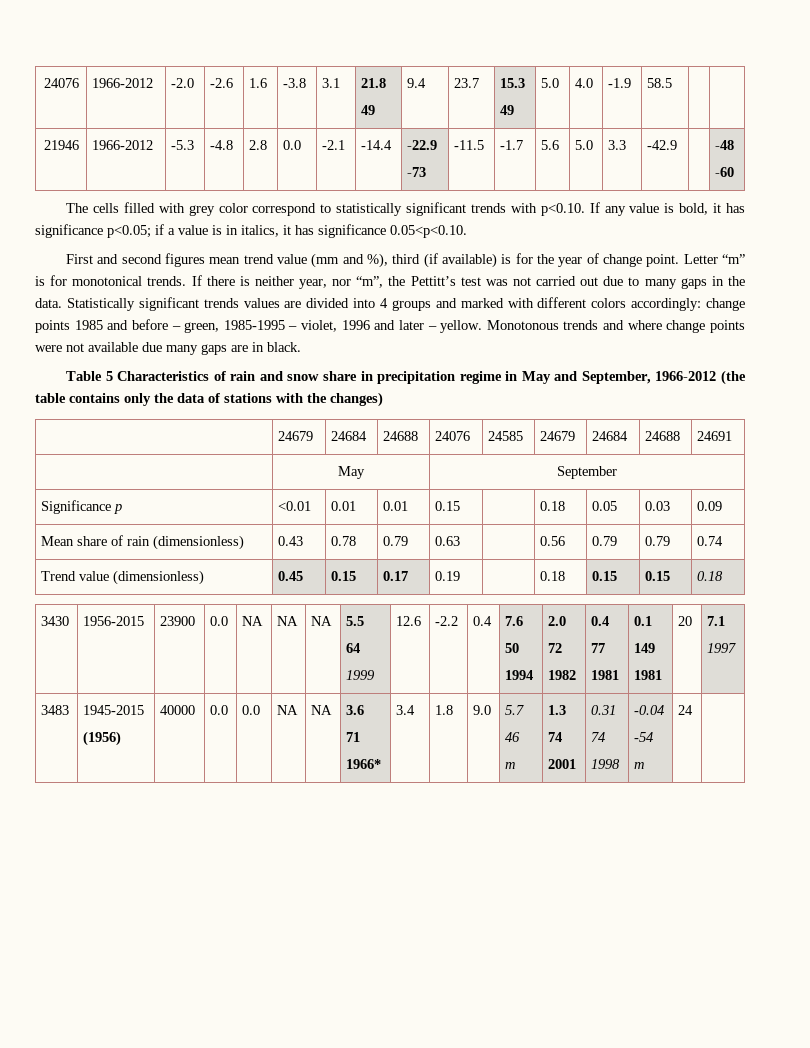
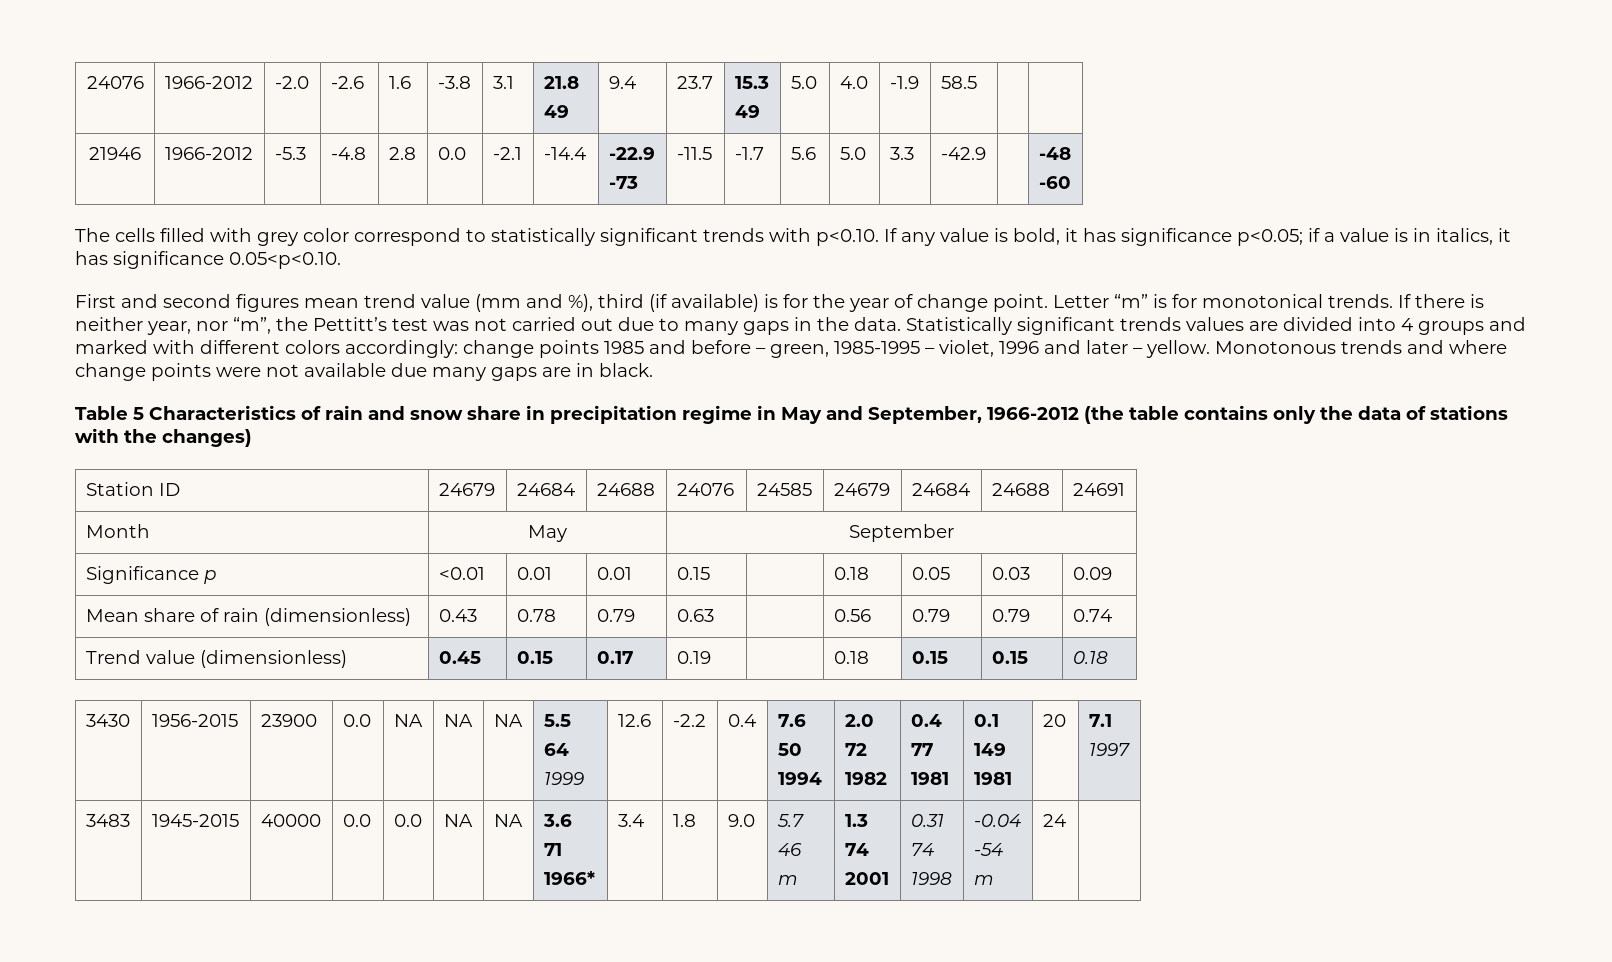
(383, 399) none -> [85,482,180,496] Station ID
(733, 436) none -> [85,524,150,538] Month
[83,731,122,746] // (1956) -> (239, 820) none

